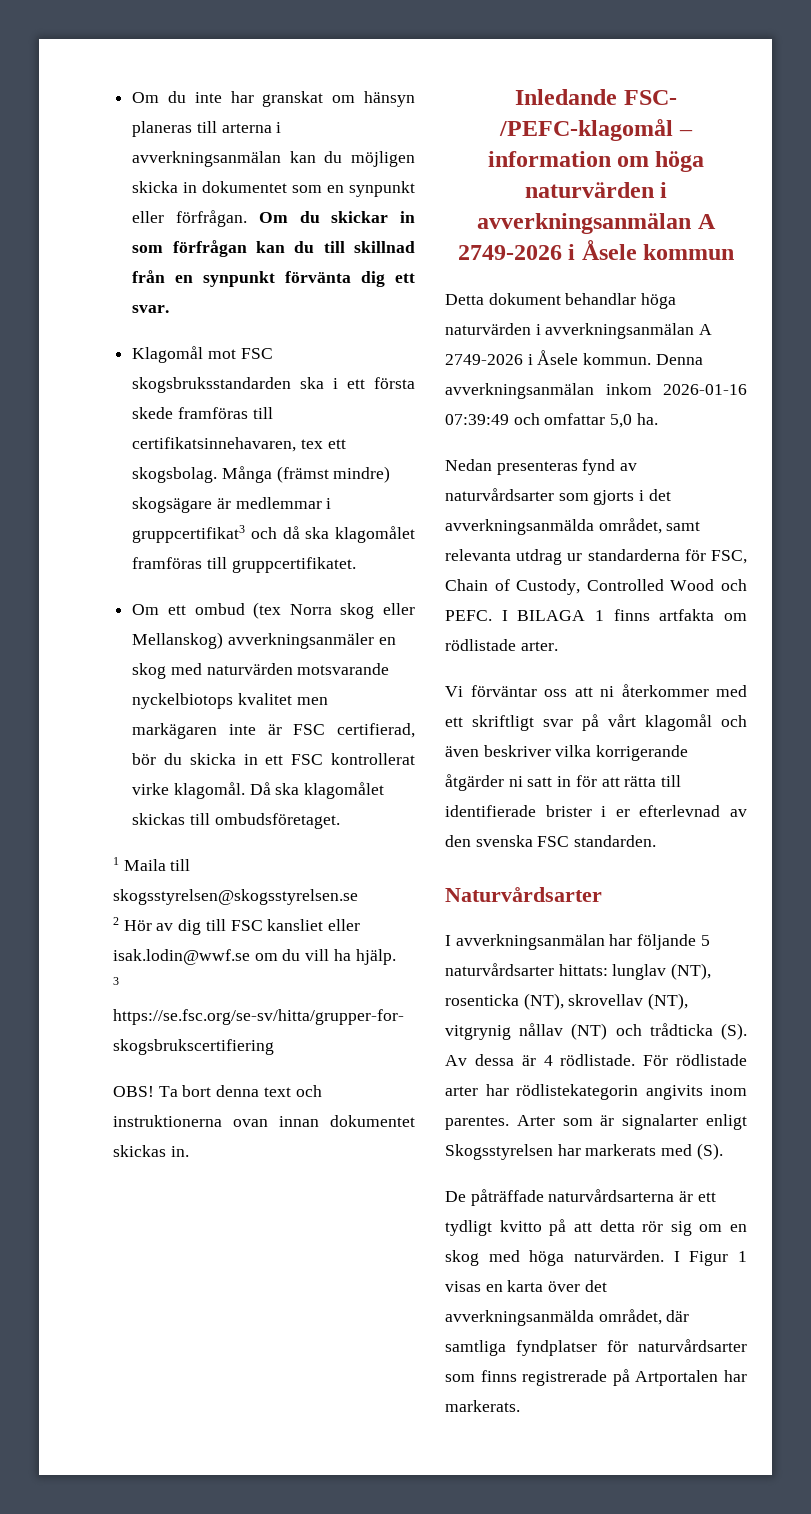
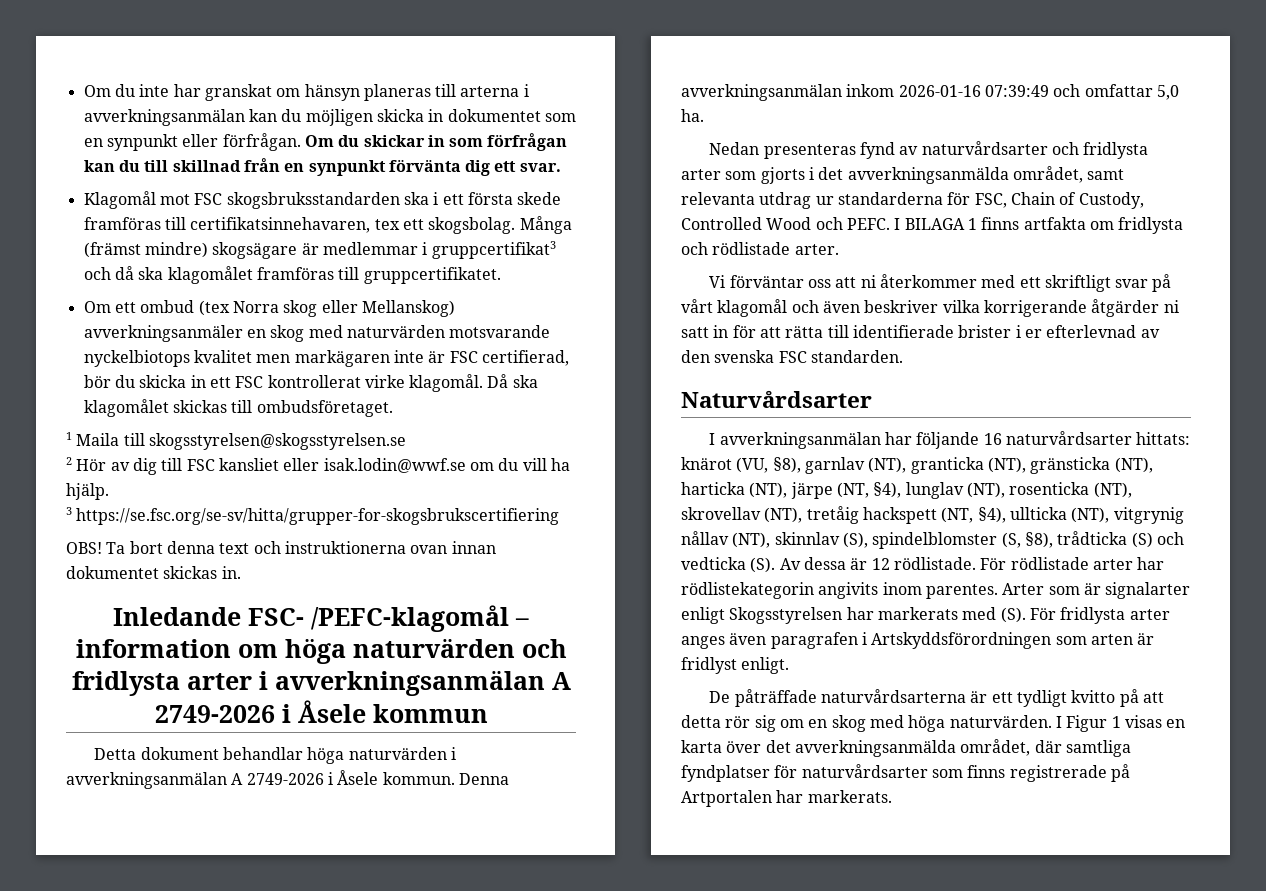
(654, 190) none -> [521,639,567,658] [71,671,252,696] och fridlysta arter
(554, 494) none -> [1051,142,1149,159] [681,169,721,180] och fridlysta arter
(747, 617) none -> [1118,217,1184,234] [681,242,708,255] fridlysta och
[700,935,710,946] 5 -> [983,433,1002,445] 16
(608, 970) none -> [681,457,1153,474] [681,482,902,499] knärot (VU, §8), garnlav (NT), granticka (NT), gränsticka (NT), harticka (NT), järpe (NT, §4),
[445,1023,713,1040] vitgrynig nållav (NT) och trådticka -> [806,506,1184,524] [681,531,1184,549] [681,557,746,570] tretåig hackspett (NT, §4), ullticka (NT), vitgrynig nållav (NT), skinnlav (S), spindelblomster (S, §8), trådticka (S) och vedticka
[543,1055,553,1066] 4 -> [871,558,890,570] 12
(723, 1151) none -> [1029,607,1170,624] [681,632,1155,649] [681,657,790,674] För fridlysta arter anges även paragrafen i Artskyddsförordningen som arten är fridlyst enligt.

